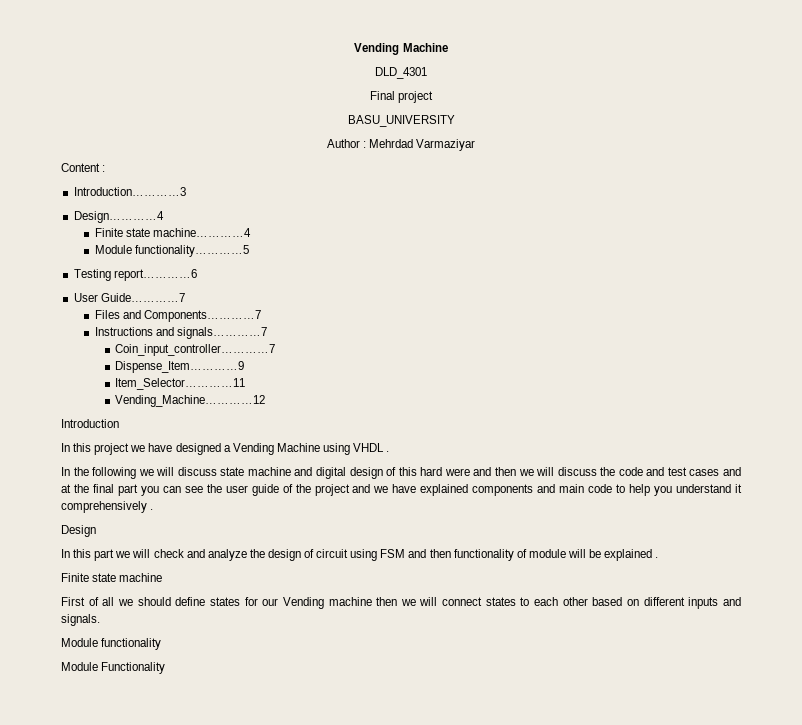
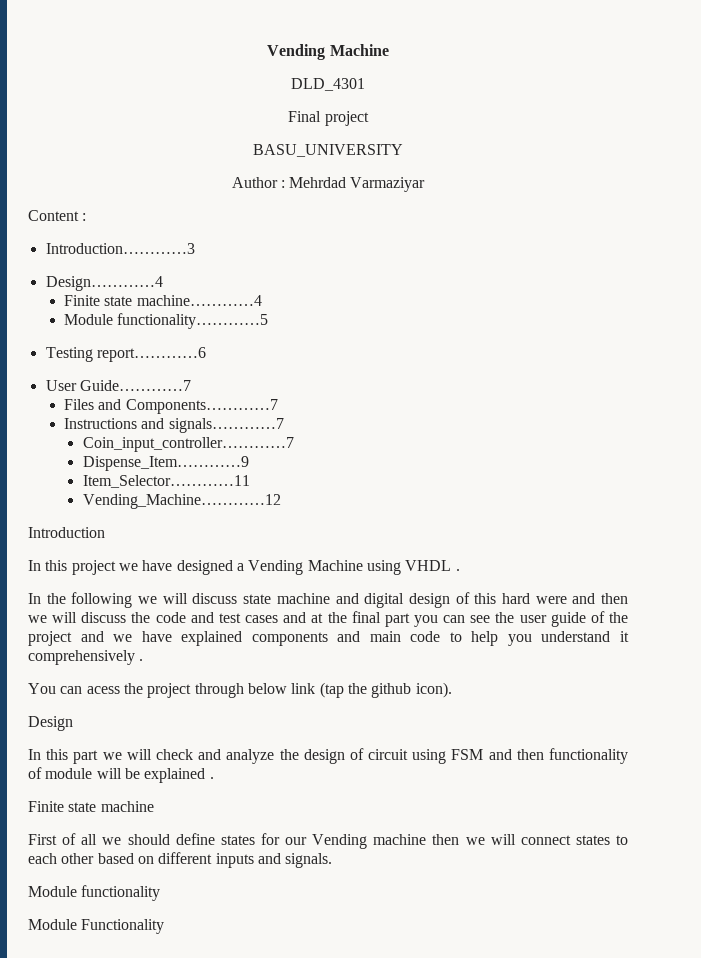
(154, 509) none -> [28,682,452,698] // You can acess the project through below link (tap the github icon).

